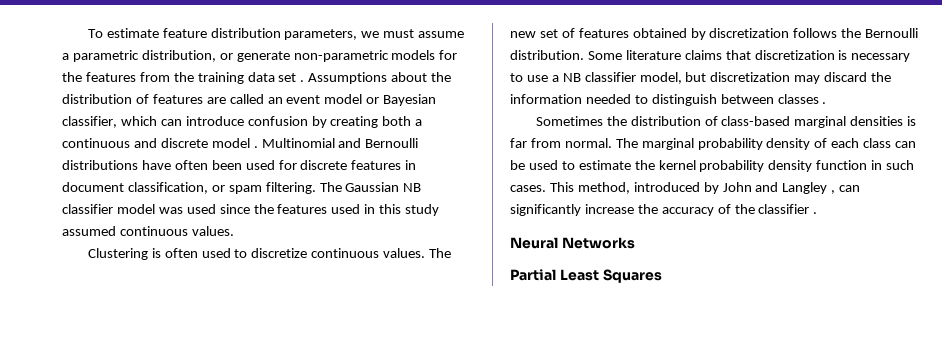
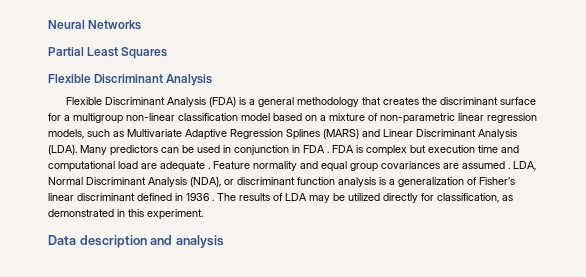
[87,28,465,40] [62,50,458,62] [62,72,452,84] [62,94,437,106] [62,116,423,128] [62,138,419,148] [62,160,417,170] [62,182,422,194] [62,204,440,216] [62,226,234,236] [87,248,452,260] [510,28,919,40] [510,50,911,62] [510,72,892,84] [510,94,827,106] [535,116,917,128] [510,138,917,150] [510,160,915,172] [510,182,861,194] [510,204,818,216] To estimate feature distribution parameters, we must assume a parametric distribution, or generate non-parametric models for the features from the training data set . Assumptions about the distribution of features are called an event model or Bayesian classifier, which can introduce confusion by creating both a continuous and discrete model . Multinomial and Bernoulli distributions have often been used for discrete features in document classification, or spam filtering. The Gaussian NB classifier model was used since the features used in this study assumed continuous values. // Clustering is often used to discretize continuous values. The new set of features obtained by discretization follows the Bernoulli distribution. Some literature claims that discretization is necessary to use a NB classifier model, but discretization may discard the information needed to distinguish between classes . // Sometimes the distribution of class-based marginal densities is far from normal. The marginal probability density of each class can be used to estimate the kernel probability density function in such cases. This method, introduced by John and Langley , can significantly increase the accuracy of the classifier . // -> (48, 24) none
(662, 276) none -> [48,74,213,86] [65,97,536,107] [48,113,537,124] [48,129,517,140] [48,145,519,156] [48,161,536,172] [48,177,515,187] [48,193,513,203] [48,209,203,220] [48,235,224,248] // Flexible Discriminant Analysis // Flexible Discriminant Analysis (FDA) is a general methodology that creates the discriminant surface for a multigroup non-linear classification model based on a mixture of non-parametric linear regression models, such as Multivariate Adaptive Regression Splines (MARS) and Linear Discriminant Analysis (LDA). Many predictors can be used in conjunction in FDA . FDA is complex but execution time and computational load are adequate . Feature normality and equal group covariances are assumed . LDA, Normal Discriminant Analysis (NDA), or discriminant function analysis is a generalization of Fisher’s linear discriminant defined in 1936 . The results of LDA may be utilized directly for classification, as demonstrated in this experiment. // Data description and analysis

